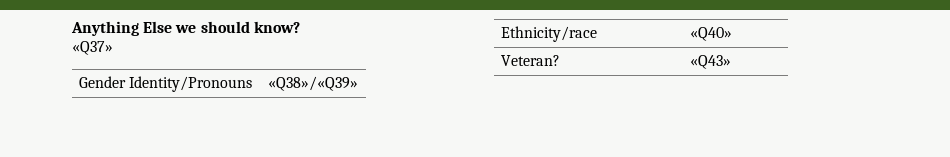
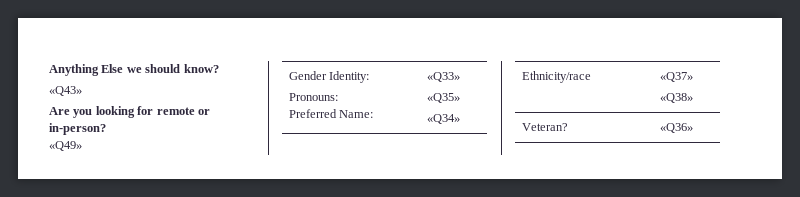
[72,41,113,55] [78,76,253,92] [267,76,358,91] «Q37» // Gender Identity/Pronouns | «Q38»/«Q39» -> [49,86,82,96] [49,106,210,118] [49,123,106,135] [49,141,82,151] [288,71,370,83] [288,93,338,101] [288,109,374,118] [426,72,460,82] [426,93,460,103] [426,114,460,124] «Q43» // Are you looking for remote or in-person? // «Q49» // Gender Identity: // Pronouns: // Preferred Name: | «Q33» // «Q35» // «Q34»
[689,27,732,41] «Q40» -> [659,72,693,82] [659,93,693,103] «Q37» // «Q38»
[689,55,731,69] «Q43» -> [659,123,693,133] «Q36»

